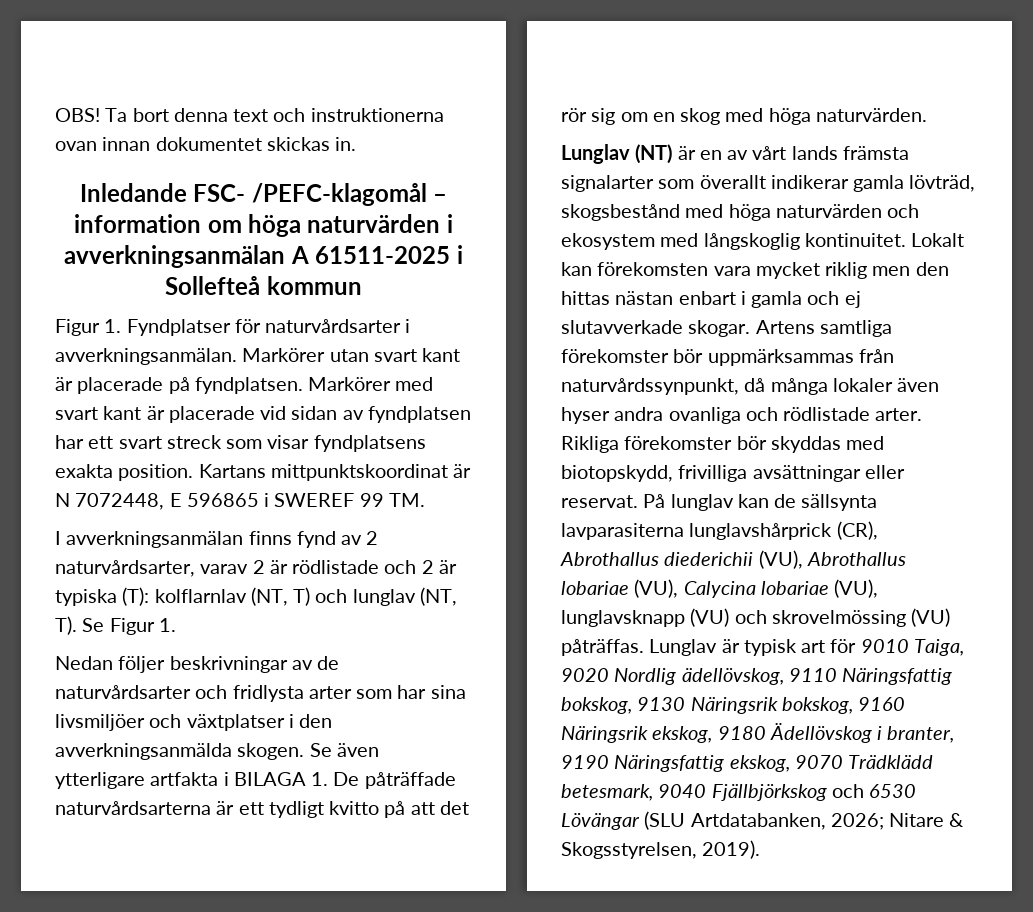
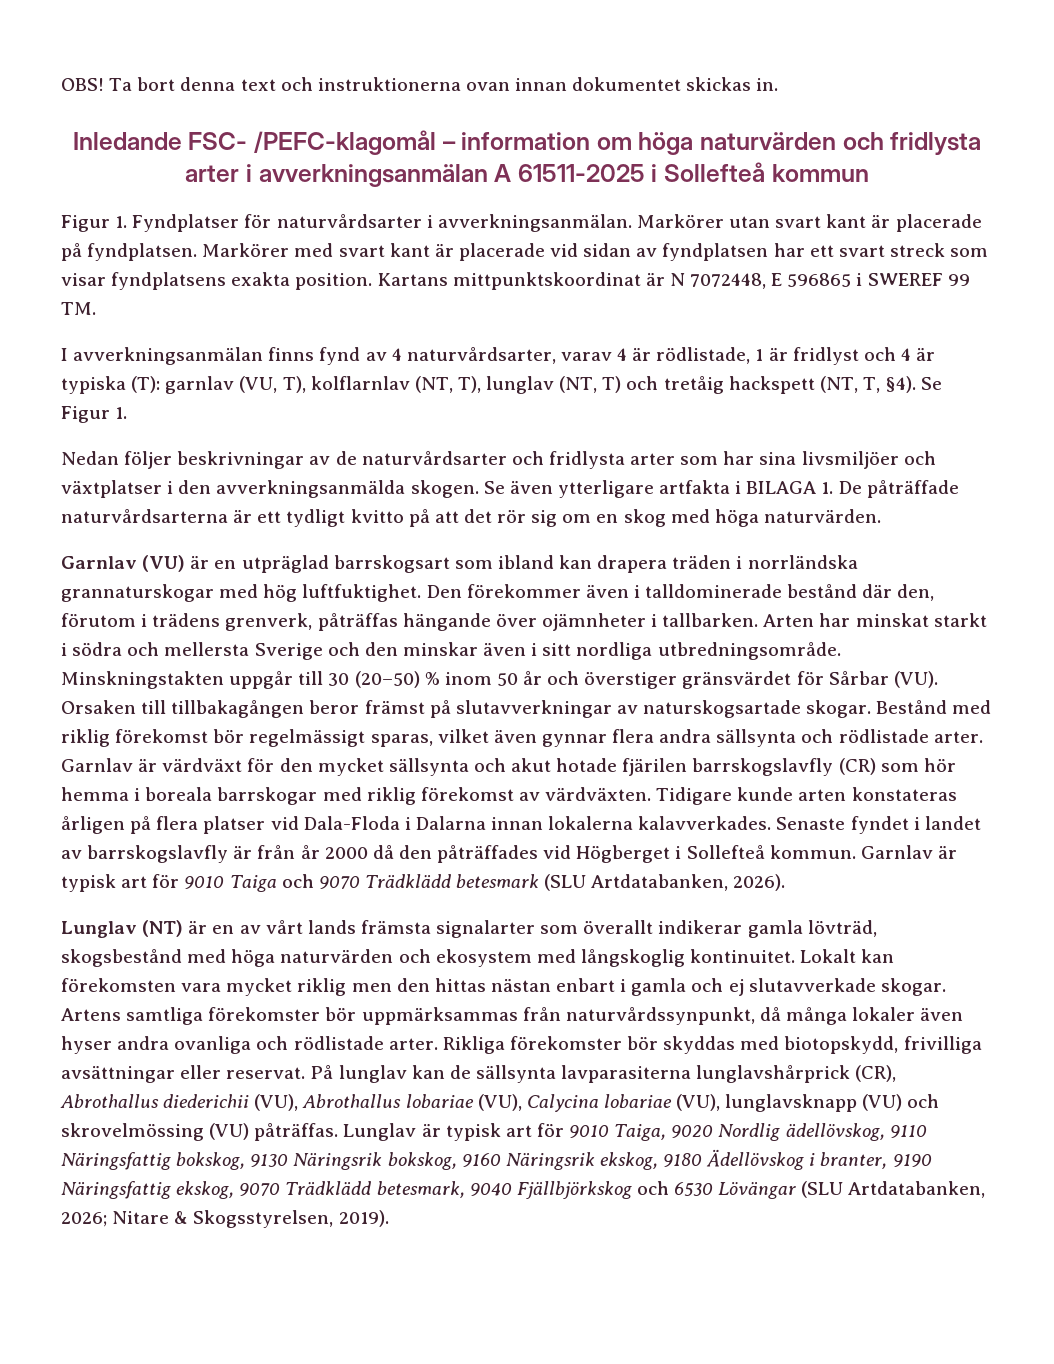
(441, 223) none -> [842,132,982,155] [185,165,240,182] och fridlysta arter
[366,531,379,545] 2 -> [391,348,402,361] 4
[252,560,457,574] [55,587,457,606] [55,616,77,635] 2 är rödlistade och 2 är typiska (T): kolflarnlav (NT, T) och lunglav (NT, T). -> [617,347,936,365] [61,376,917,394] 4 är rödlistade, 1 är fridlyst och 4 är typiska (T): garnlav (VU, T), kolflarnlav (NT, T), lunglav (NT, T) och tretåig hackspett (NT, T, §4).
(927, 115) none -> [61,555,858,573] [61,584,935,602] [61,613,987,631] [61,642,841,660] [61,671,938,689] [61,700,992,718] [61,729,983,747] [61,758,956,776] [61,787,957,805] [61,816,981,834] [61,845,957,863] [61,874,786,892] // Garnlav (VU) är en utpräglad barrskogsart som ibland kan drapera träden i norrländska grannaturskogar med hög luftfuktighet. Den förekommer även i talldominerade bestånd där den, förutom i trädens grenverk, påträffas hängande över ojämnheter i tallbarken. Arten har minskat starkt i södra och mellersta Sverige och den minskar även i sitt nordliga utbredningsområde. Minskningstakten uppgår till 30 (20–50) % inom 50 år och överstiger gränsvärdet för Sårbar (VU). Orsaken till tillbakagången beror främst på slutavverkningar av naturskogsartade skogar. Bestånd med riklig förekomst bör regelmässigt sparas, vilket även gynnar flera andra sällsynta och rödlistade arter. Garnlav är värdväxt för den mycket sällsynta och akut hotade fjärilen barrskogslavfly (CR) som hör hemma i boreala barrskogar med riklig förekomst av värdväxten. Tidigare kunde arten konstateras årligen på flera platser vid Dala-Floda i Dalarna innan lokalerna kalavverkades. Senaste fyndet i landet av barrskogslavfly är från år 2000 då den påträffades vid Högberget i Sollefteå kommun. Garnlav är typisk art för 9010 Taiga och 9070 Trädklädd betesmark (SLU Artdatabanken, 2026).

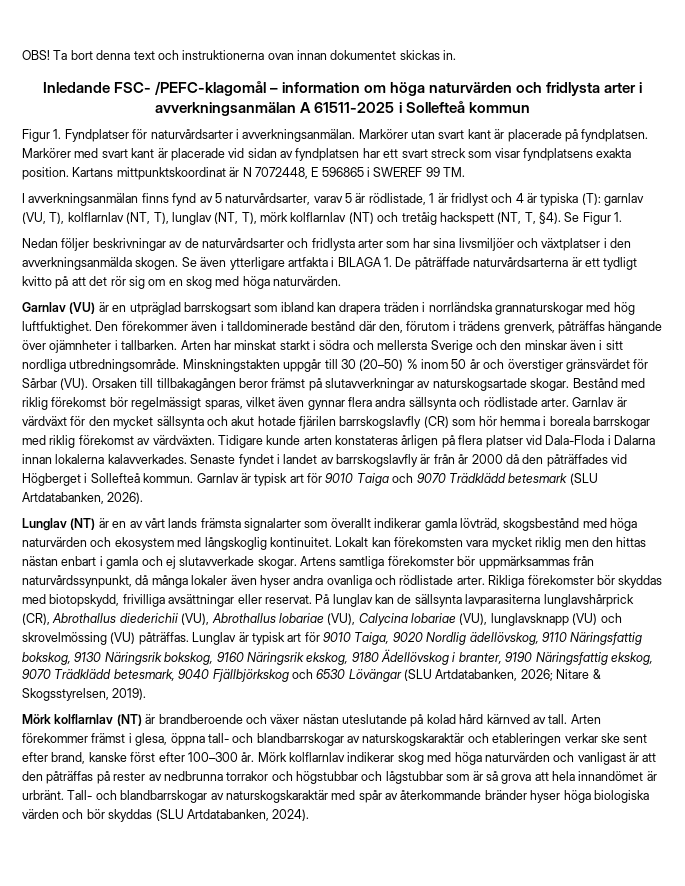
[391,348,402,361] 4 -> [214,193,222,203] 5
[617,348,628,361] 4 -> [345,193,352,203] 5
[602,376,622,393] T) -> [241,212,374,224] T), mörk kolflarnlav (NT)
(389, 1218) none -> [22,714,601,727] [22,733,648,746] [22,752,657,765] [22,771,657,784] [22,790,649,803] [22,809,310,822] // Mörk kolflarnlav (NT) är brandberoende och växer nästan uteslutande på kolad hård kärnved av tall. Arten förekommer främst i glesa, öppna tall- och blandbarrskogar av naturskogskaraktär och etableringen verkar ske sent efter brand, kanske först efter 100–300 år. Mörk kolflarnlav indikerar skog med höga naturvärden och vanligast är att den påträffas på rester av nedbrunna torrakor och högstubbar och lågstubbar som är så grova att hela innandömet är urbränt. Tall- och blandbarrskogar av naturskogskaraktär med spår av återkommande bränder hyser höga biologiska värden och bör skyddas (SLU Artdatabanken, 2024).

